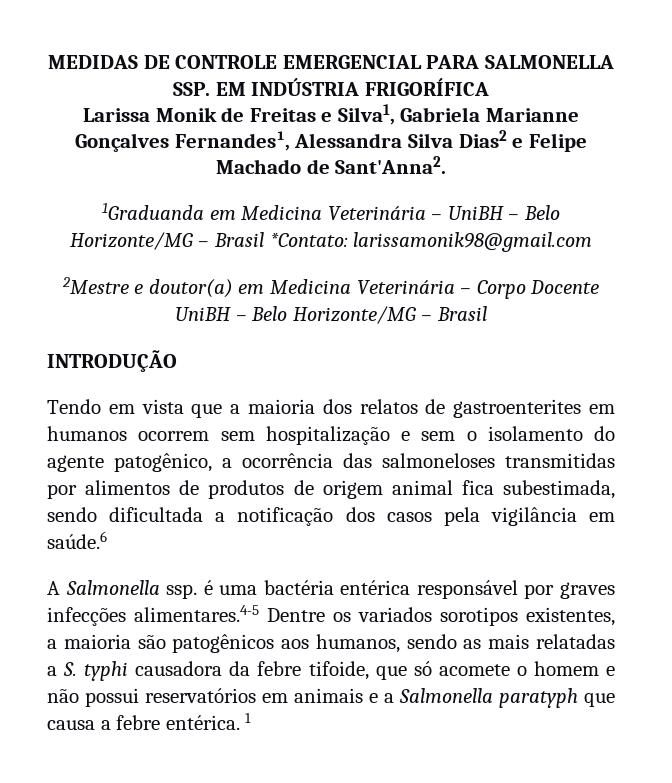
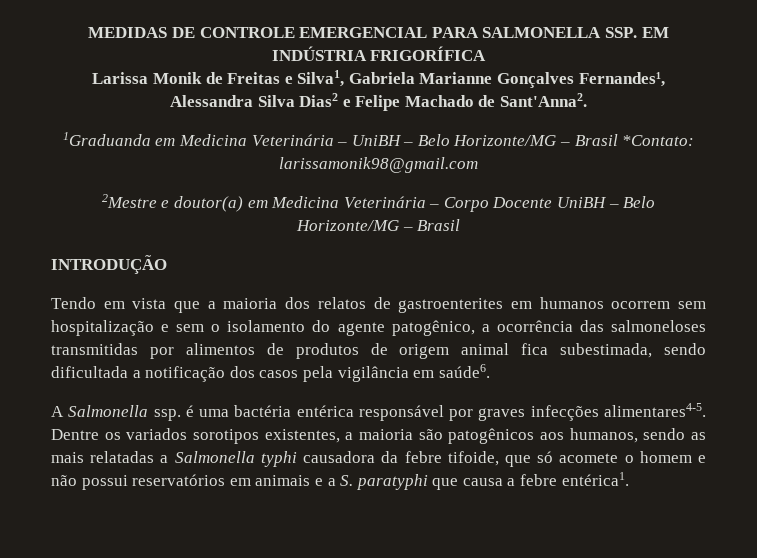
[47,531,107,549] saúde.6 -> [438,364,490,378] saúde6.
[134,605,259,622] alimentares.4-5 -> [604,403,706,417] alimentares4-5.
[63,662,78,676] S. -> [174,451,255,463] Salmonella
[399,688,578,708] Salmonella paratyph -> [340,474,428,490] S. paratyphi
[165,713,252,730] entérica. 1 -> [561,472,629,486] entérica1.

